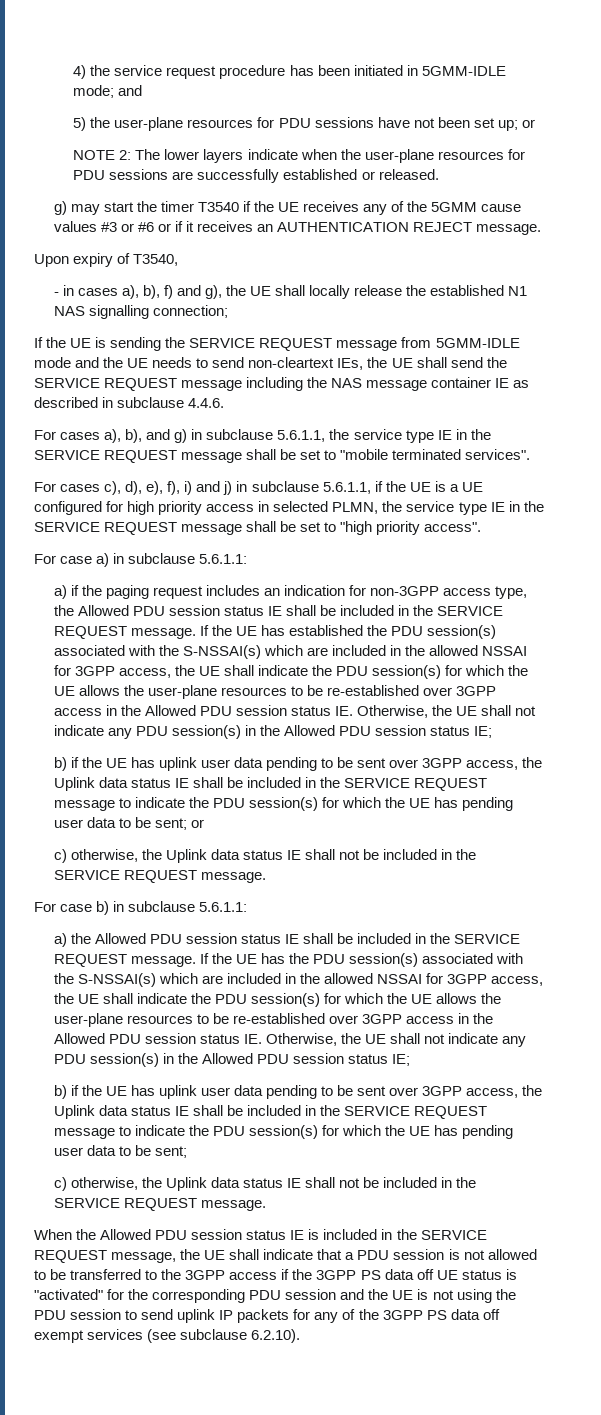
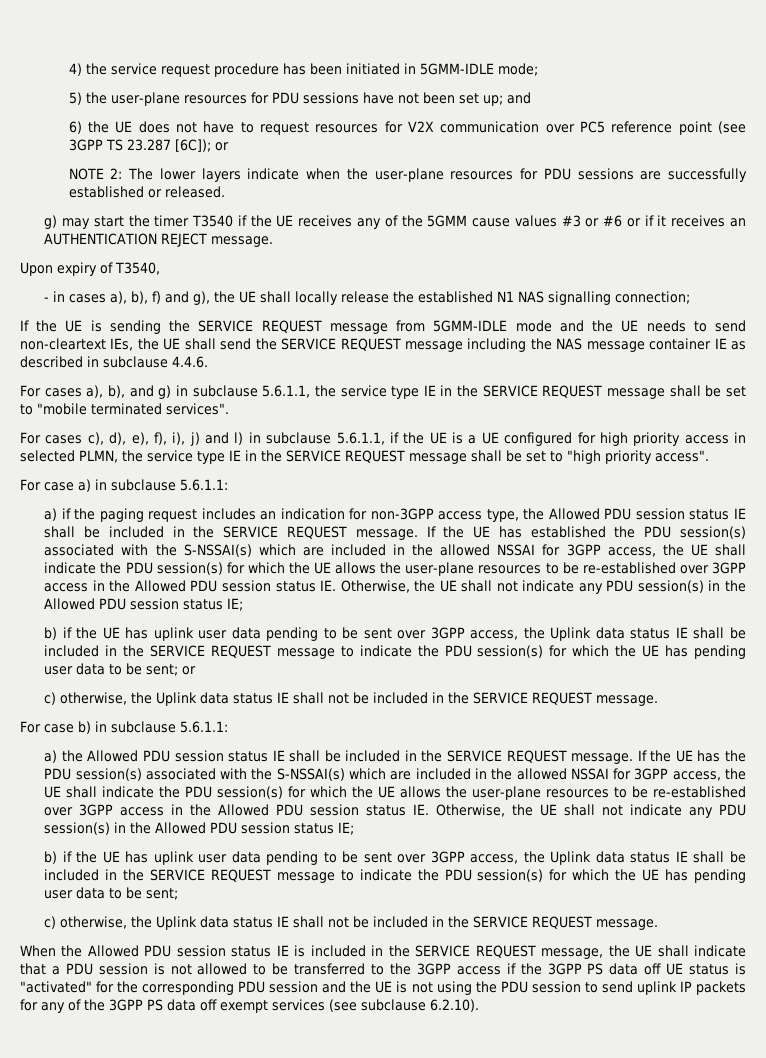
[118,85,143,96] and -> (538, 69) none
(518, 125) none -> [506,92,531,104] [68,121,746,135] [68,139,211,152] and // 6) the UE does not have to request resources for V2X communication over PC5 reference point (see 3GPP TS 23.287 [6C]);
[184,481,233,495] i) and j) -> [172,432,244,446] i), j) and l)

